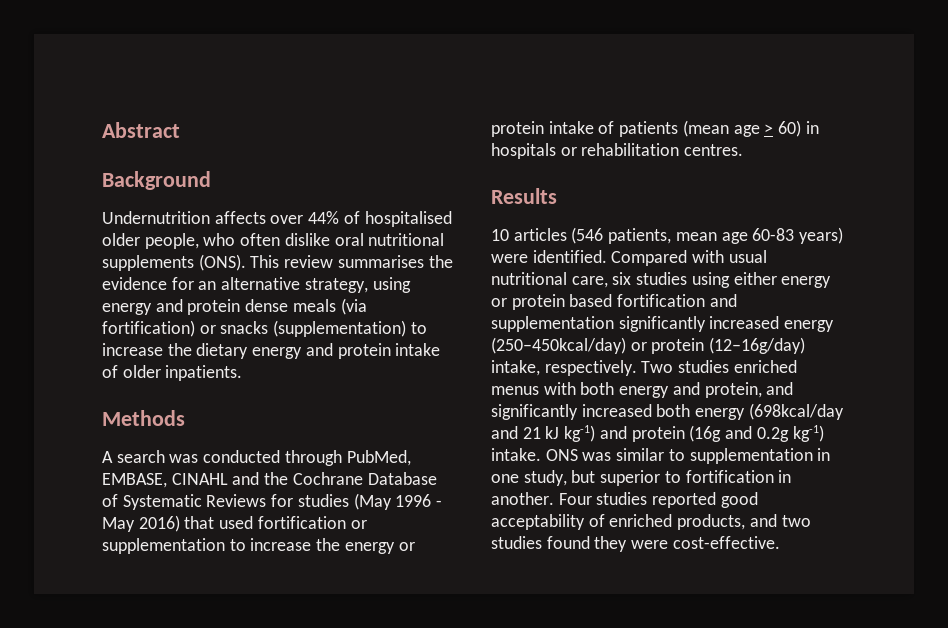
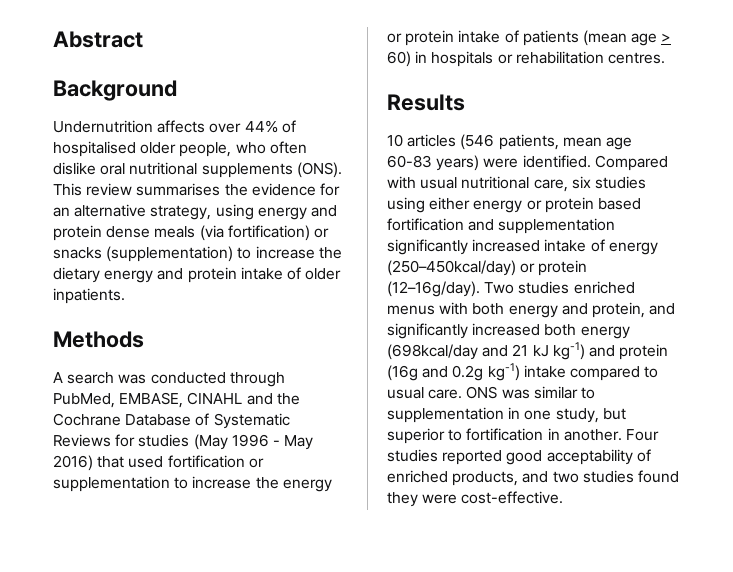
(780, 322) none -> [544,239,605,252] intake of
[709,337,806,354] [491,360,637,376] (12–16g/day) intake, respectively. -> [387,281,480,297] (12–16g/day).
[491,448,541,461] intake. -> [523,365,659,381] [387,387,463,399] intake compared to usual care.

